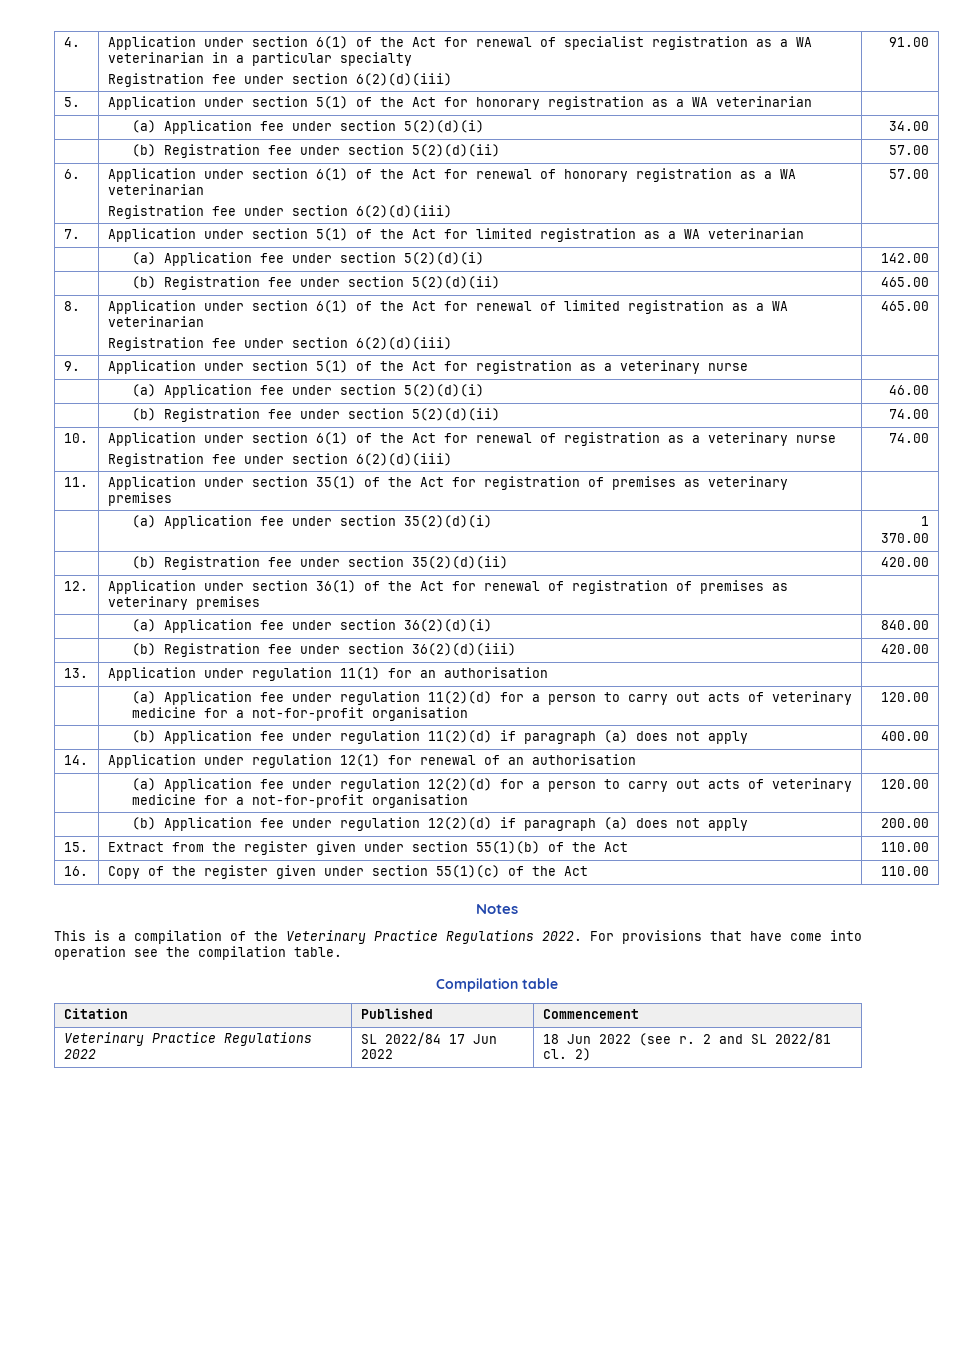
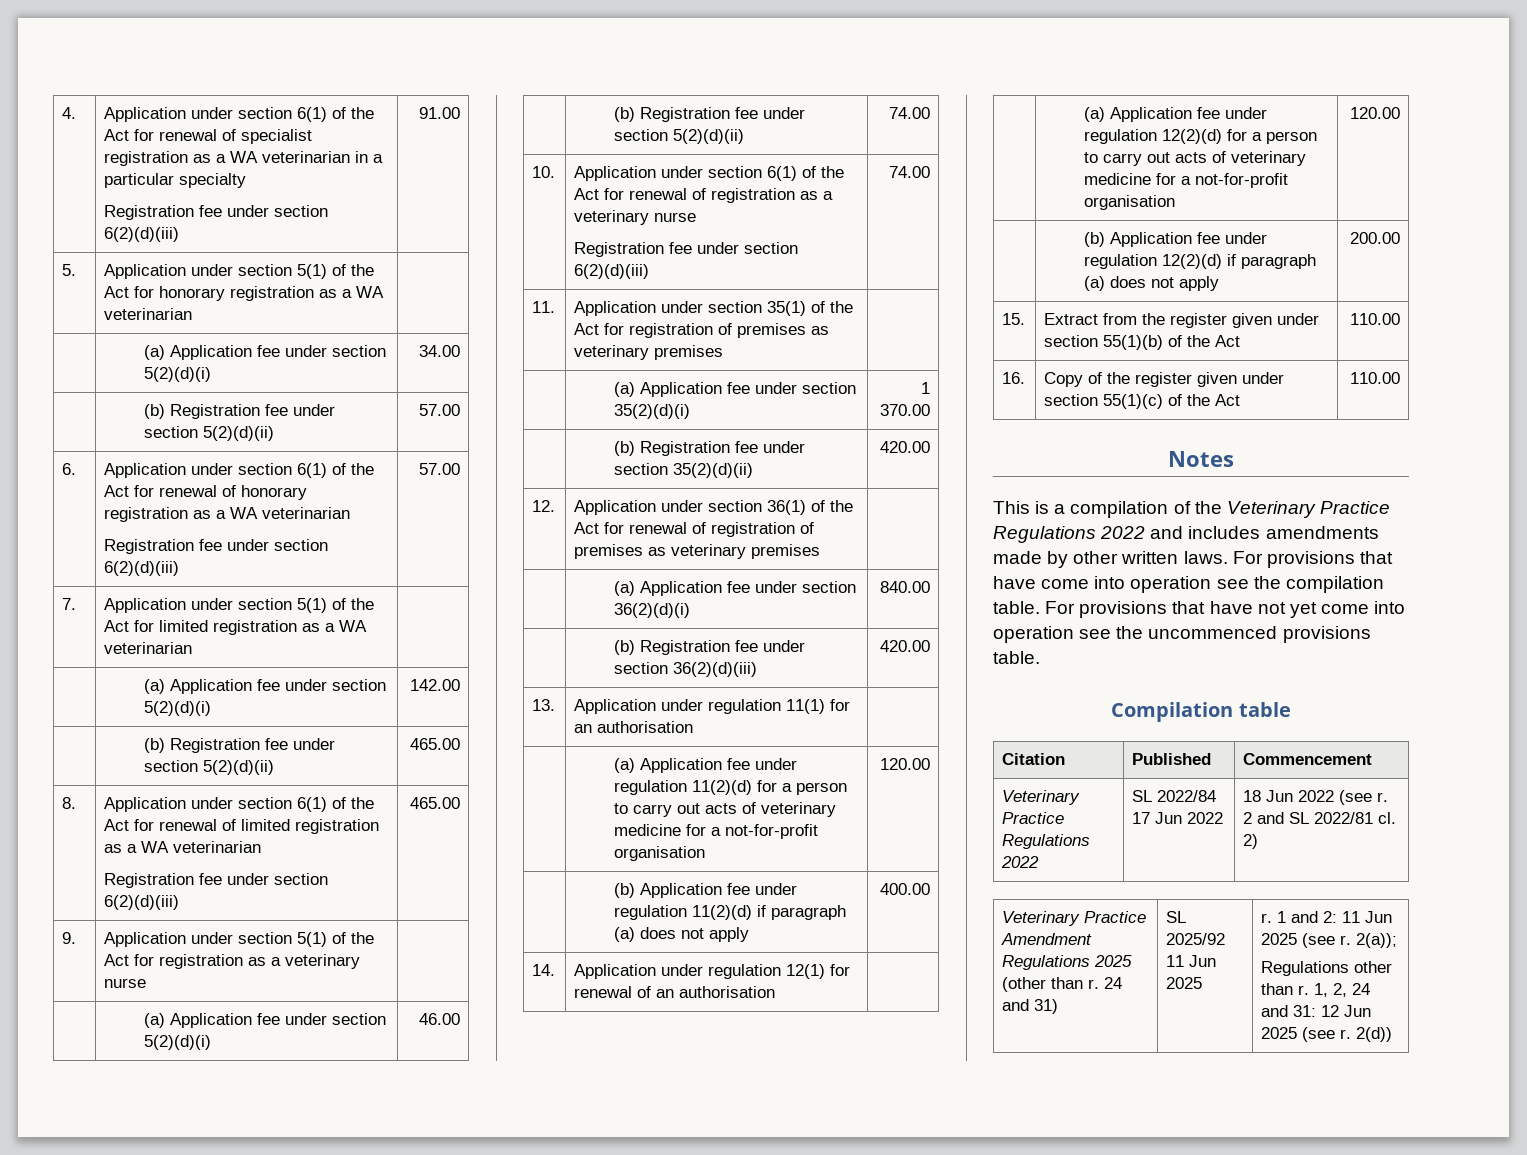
[542,931,582,941] 2022. -> [1100,526,1379,539] [993,551,1228,568] 2022 and includes amendments made by other written laws.
(342, 952) none -> [1045,601,1406,618] [993,626,1371,643] [993,651,1040,664] For provisions that have not yet come into operation see the uncommenced provisions table.
(591, 1054) none -> [1002,911,1147,926] [1001,933,1093,945] [1002,955,1133,970] [1002,977,1123,992] [1002,999,1059,1014] [1166,911,1187,923] [1166,933,1226,945] [1166,955,1217,967] [1166,977,1203,989] [1261,911,1393,923] [1261,933,1398,948] [1261,961,1393,976] [1261,983,1371,997] [1261,1005,1372,1017] [1261,1027,1393,1042] // Veterinary Practice Amendment Regulations 2025 (other than r. 24 and 31) | SL 2025/92 11 Jun 2025 | r. 1 and 2: 11 Jun 2025 (see r. 2(a)); // Regulations other than r. 1, 2, 24 and 31: 12 Jun 2025 (see r. 2(d))

